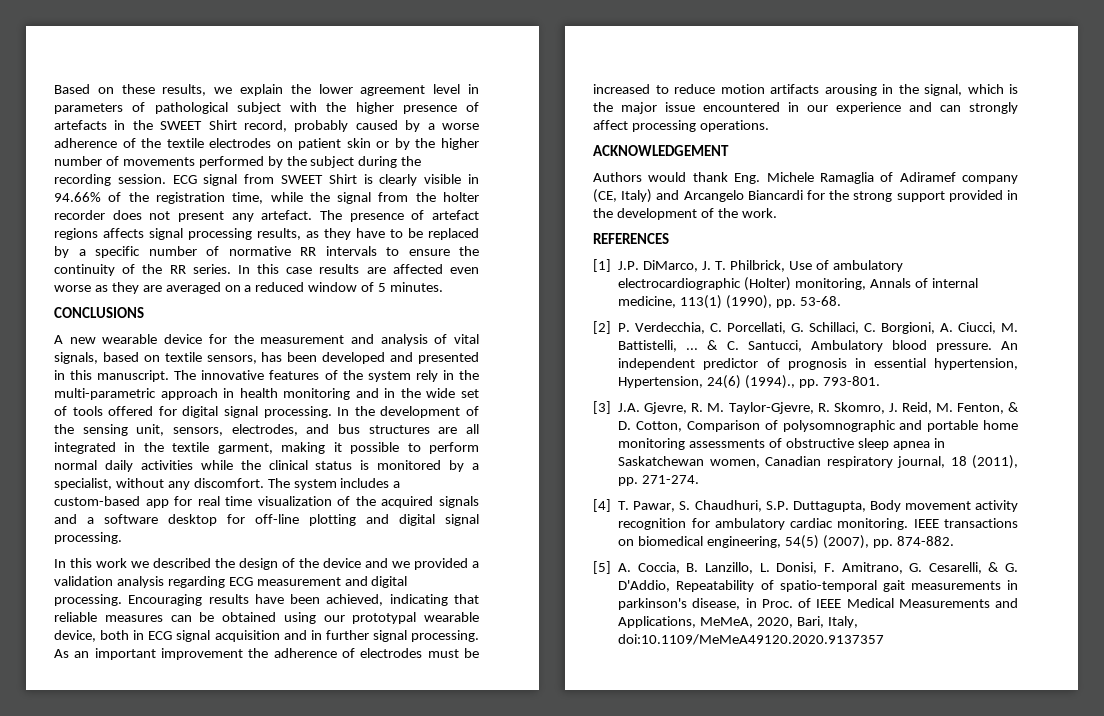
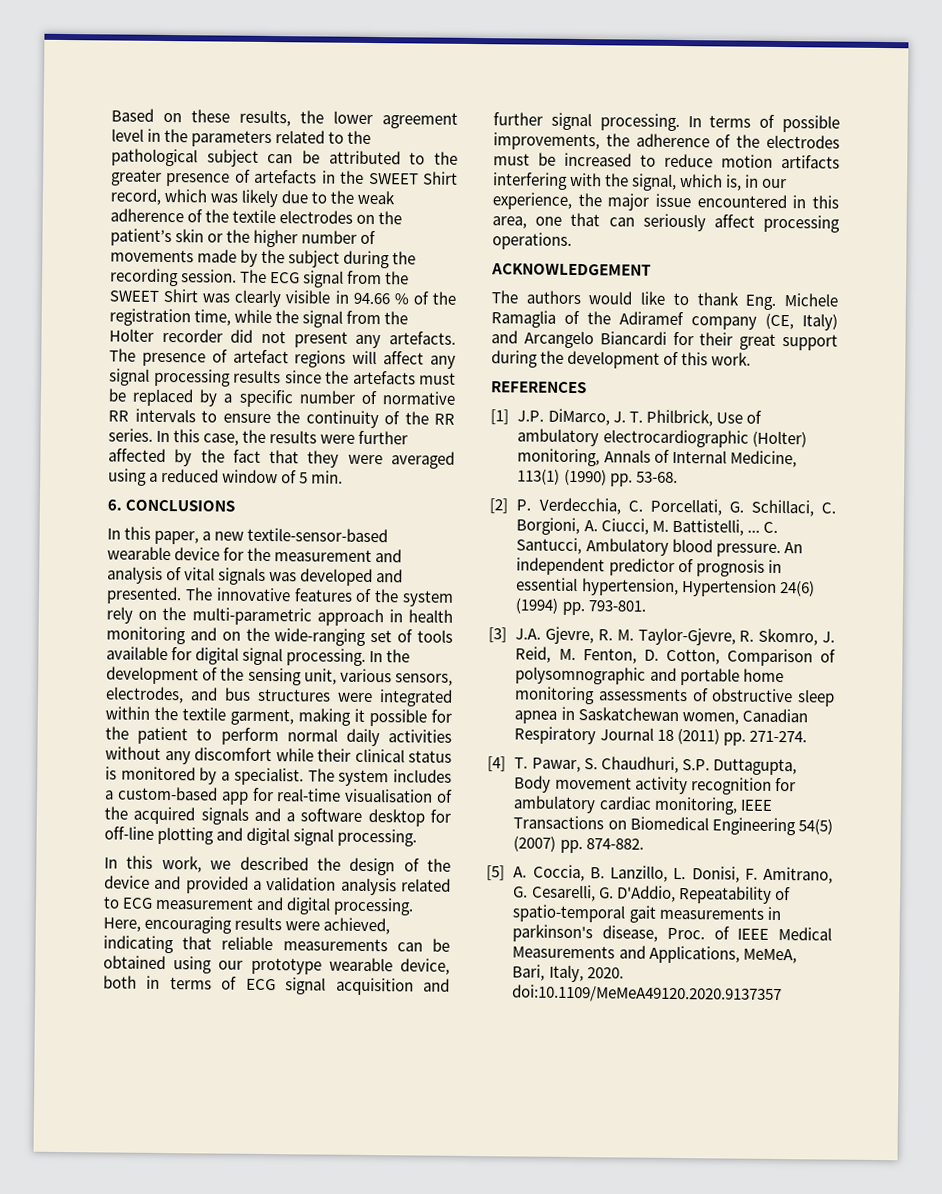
[214,84,283,96] we explain -> (291, 118) none
[54,102,394,114] parameters of pathological subject with the higher -> [164,128,372,148] [111,148,458,167] [111,169,162,186] the parameters related to the pathological subject can be attributed to the greater
[294,120,479,132] probably caused by a worse -> [164,188,396,208] which was likely due to the weak
[298,138,342,150] patient -> [378,211,403,225] [110,228,172,247] the patient’s
[394,138,410,150] by -> (224, 238) none
[198,156,264,168] performed -> [197,249,238,263] made
(166, 179) none -> [240,269,268,283] The
[281,174,373,184] SWEET Shirt is -> [385,271,410,285] [109,288,231,303] the SWEET Shirt was
[54,192,101,202] 94.66% -> [352,292,409,305] 94.66 %
[443,192,480,202] [54,210,142,220] holter recorder does -> [109,328,254,343] Holter recorder did
[261,210,313,220] artefact. -> [388,331,456,345] artefacts.
[103,228,403,240] affects signal processing results, as they have to -> [352,350,457,369] [109,368,456,387] will affect any signal processing results since the artefacts must
[286,264,480,274] [54,282,241,294] case results are affected even worse as they are averaged on -> [203,429,409,446] [108,448,455,469] [108,468,147,486] case, the results were further affected by the fact that they were averaged using
[390,282,444,292] minutes. // -> [311,470,344,484] [107,499,122,511] min. // 6.
[54,335,96,344] A new -> [107,526,389,545] In this paper, a new textile-sensor-based
[54,352,480,364] [54,370,170,382] signals, based on textile sensors, has been developed and presented in this manuscript. -> [218,567,404,587] [106,586,182,605] signals was developed and presented.
[442,370,454,380] in -> [138,610,158,620] on
[384,388,456,398] in the wide -> [221,627,367,646] on the wide-ranging
[108,406,154,416] offered -> [106,646,168,661] available
(165, 430) none -> [339,668,392,683] various
[438,424,479,434] [54,442,136,454] are all integrated in -> [337,689,453,707] [105,706,150,720] were integrated within
(400, 448) none -> [431,709,452,723] [105,726,189,745] for the patient
[200,460,261,470] while the -> [105,746,351,765] without any discomfort while their
[54,478,264,490] specialist, without any discomfort. -> [233,767,304,786] specialist.
[197,496,332,506] real time visualization -> [276,788,434,803] real-time visualisation
[96,558,127,568] work -> [161,855,202,873] work,
[392,561,410,568] we -> (182, 882) none
[167,576,225,588] regarding -> [401,878,451,892] [103,896,120,909] related to
[128,594,321,606] Encouraging results have been -> [103,915,321,934] Here, encouraging results were
[104,615,163,622] measures -> [282,938,388,952] measurements
[352,612,417,624] prototypal -> [250,957,322,975] prototype
(145, 635) none -> [169,976,238,990] terms of
[310,630,322,640] in -> (451, 985) none
[54,648,243,660] As an important improvement -> [687,114,840,133] [493,132,600,151] In terms of possible improvements,
(355, 653) none -> [736,134,761,148] the
[824,84,893,96] arousing in -> [492,172,603,190] interfering with
[1009,84,1018,94] is -> [725,174,788,191] [492,192,572,210] is, in our experience,
[807,102,1018,114] our experience and can strongly -> [812,195,839,209] [492,212,706,232] this area, one that can seriously
[593,172,687,182] Authors would -> [491,290,689,306] The authors would like to
(894, 177) none -> [587,311,611,325] the
[829,190,1018,202] [593,208,738,220] the strong support provided in the development of the -> [699,332,838,351] [491,350,709,369] their great support during the development of this
[931,278,978,288] [618,295,773,309] internal medicine, 113(1) (1990), -> [671,449,797,468] [517,468,607,486] Internal Medicine, 113(1) (1990)
[707,340,719,350] & -> (760, 531) none
[618,375,796,389] Hypertension, 24(6) (1994)., -> [681,579,815,597] [515,597,559,614] Hypertension 24(6) (1994)
[1008,402,1019,412] & -> (637, 656) none
[826,455,1018,469] respiratory journal, 18 (2011), -> [514,726,720,745] Respiratory Journal 18 (2011)
[837,518,1018,530] [618,535,869,549] monitoring. IEEE transactions on biomedical engineering, 54(5) (2007), -> [653,796,773,815] [513,815,833,836] [513,835,557,852] monitoring, IEEE Transactions on Biomedical Engineering 54(5) (2007)
[988,562,1000,572] & -> (596, 893) none
[745,598,757,608] in -> (659, 933) none
[757,617,794,628] 2020, -> (797, 956) none
(858, 622) none -> [586,967,624,979] 2020.

